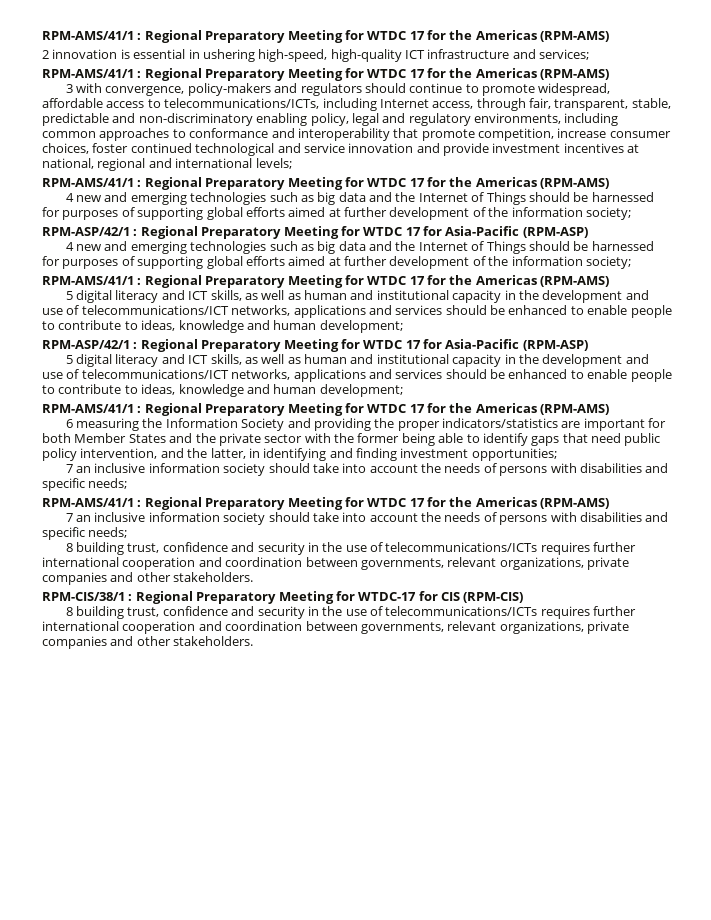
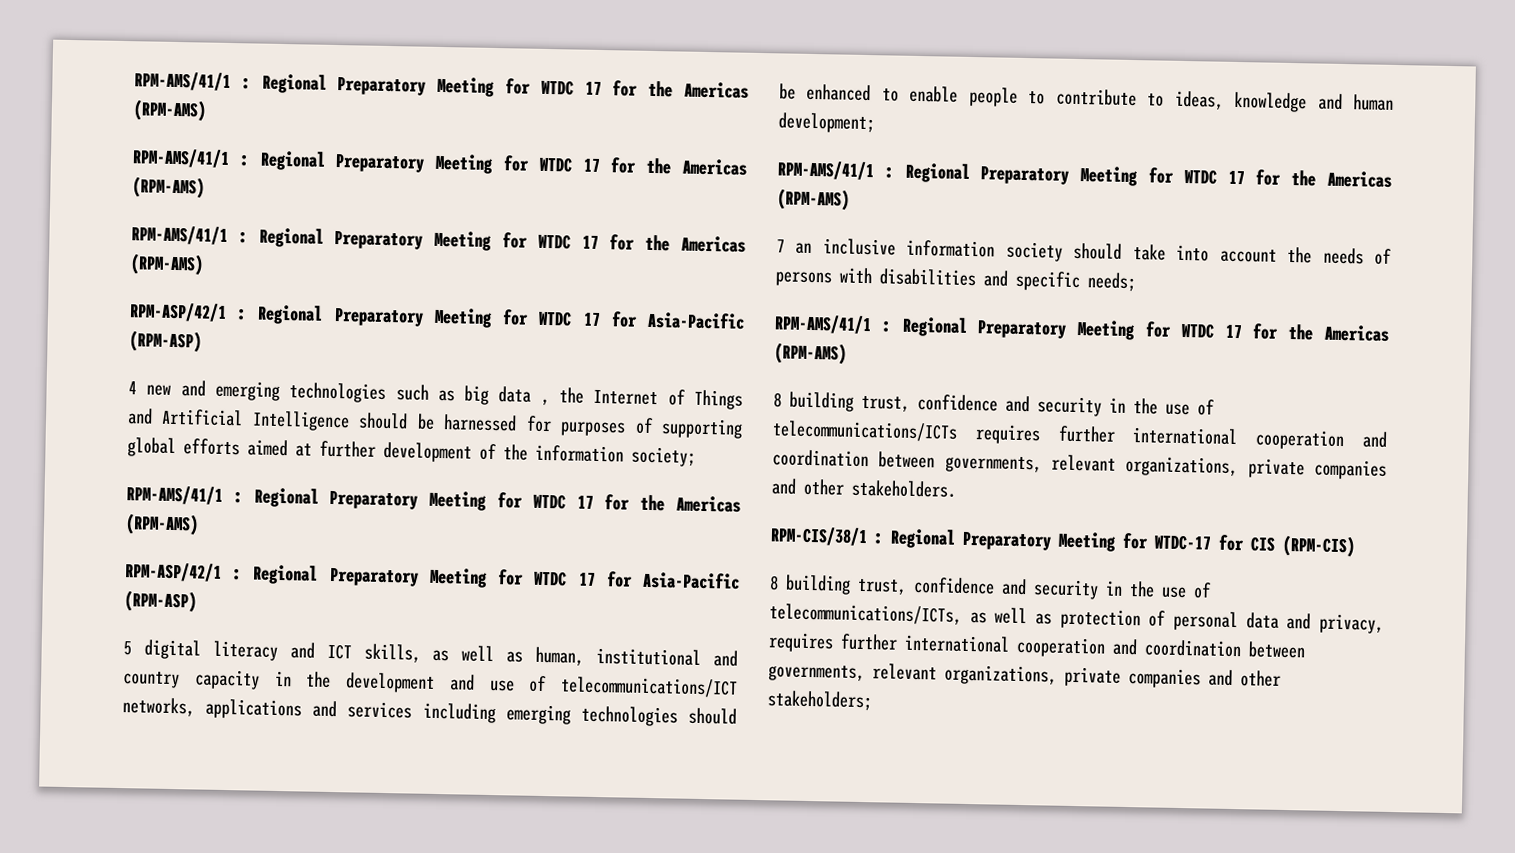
[42,49,590,62] // 2 innovation is essential in ushering high-speed, high-quality ICT infrastructure and services; -> (207, 110) none
[65,83,611,96] [42,98,671,111] [42,113,619,126] [42,128,671,141] [42,143,640,156] [42,158,292,171] // 3 with convergence, policy-makers and regulators should continue to promote widespread, affordable access to telecommunications/ICTs, including Internet access, through fair, transparent, stable, predictable and non-discriminatory enabling policy, legal and regulatory environments, including common approaches to conformance and interoperability that promote competition, increase consumer choices, foster continued technological and service innovation and provide investment incentives at national, regional and international levels; -> (205, 187) none
[65,192,654,205] [42,207,631,220] // 4 new and emerging technologies such as big data and the Internet of Things should be harnessed for purposes of supporting global efforts aimed at further development of the information society; -> (204, 264) none
[369,241,526,254] and the Internet of Things -> [540,387,743,410] [127,408,350,432] , the Internet of Things and Artificial Intelligence
[65,290,649,303] [42,305,672,318] [42,320,403,333] // 5 digital literacy and ICT skills, as well as human and institutional capacity in the development and use of telecommunications/ICT networks, applications and services should be enhanced to enable people to contribute to ideas, knowledge and human development; -> (199, 524) none
[304,354,449,364] human and institutional -> [535,646,739,667] [122,671,180,689] human, institutional and country
(443, 374) none -> [422,702,678,727] including emerging technologies
[65,418,667,431] [42,433,661,446] [42,448,557,461] // 6 measuring the Information Society and providing the proper indicators/statistics are important for both Member States and the private sector with the former being able to identify gaps that need public policy intervention, and the latter, in identifying and finding investment opportunities; -> (850, 199) none
[65,512,669,525] [42,527,128,540] // 7 an inclusive information society should take into account the needs of persons with disabilities and specific needs; -> (847, 353) none
[385,606,538,616] telecommunications/ICTs -> [769,603,1384,634] telecommunications/ICTs, as well as protection of personal data and privacy,
[173,636,254,646] stakeholders. -> [767,690,873,711] stakeholders;

